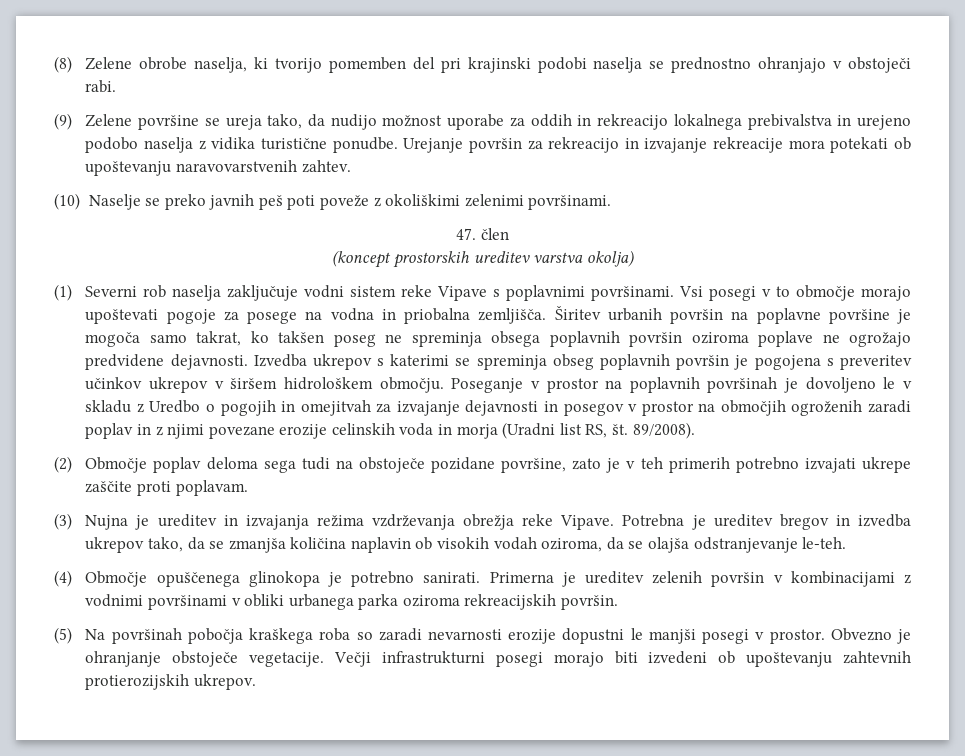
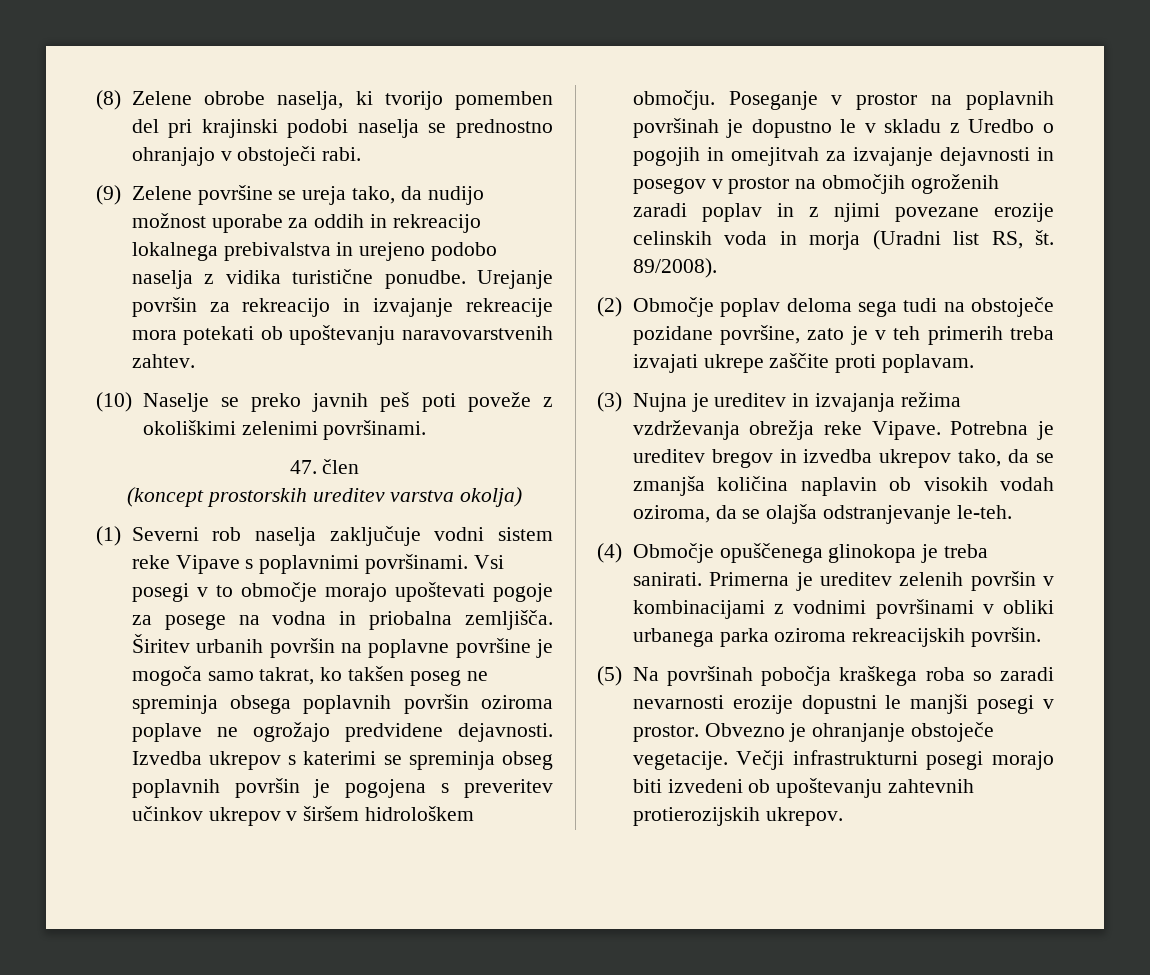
[805,377,876,393] dovoljeno -> [751,119,832,138] dopustno
[735,457,799,473] potrebno -> [1010,326,1054,340] treba
[351,571,415,587] potrebno -> [943,544,988,558] treba

